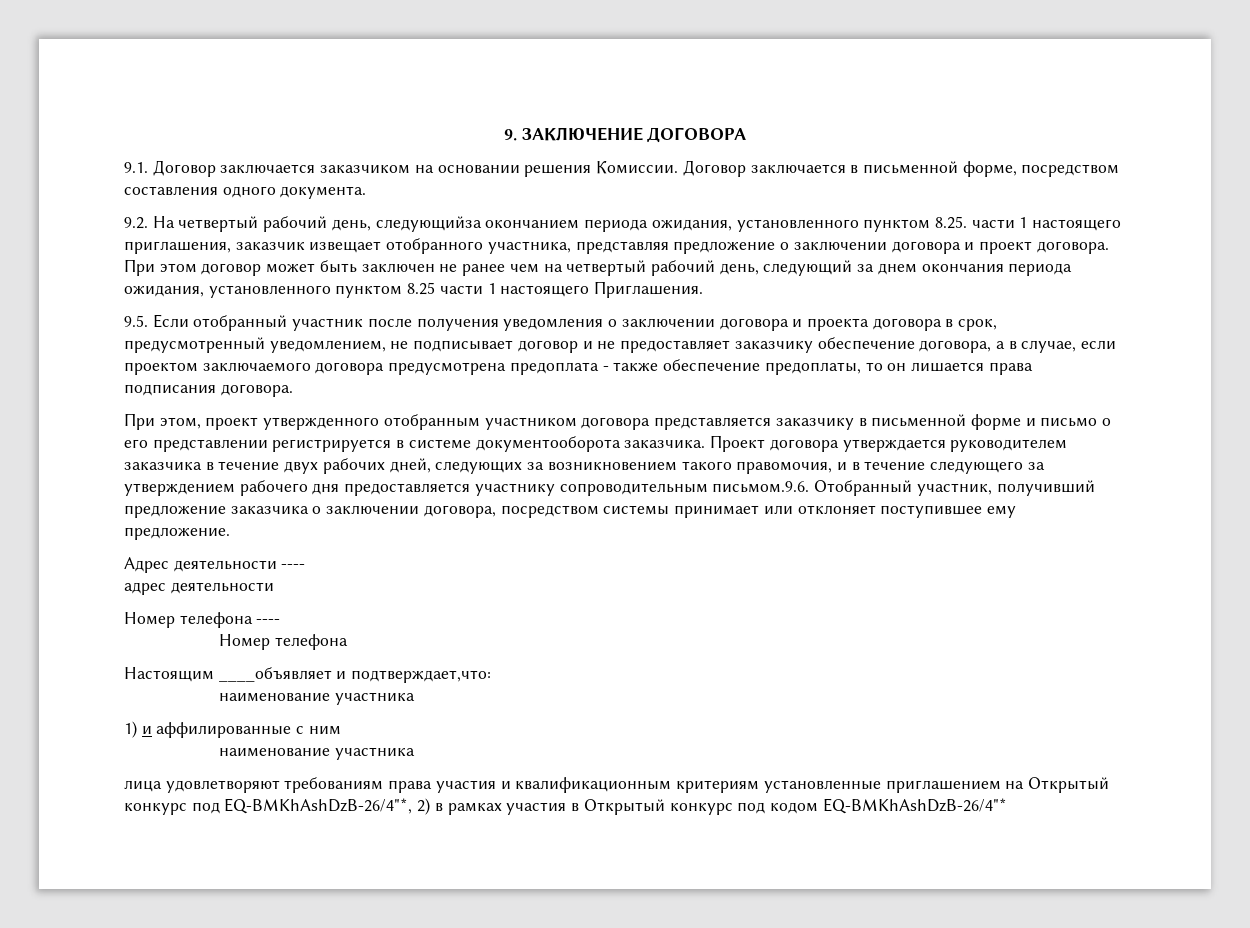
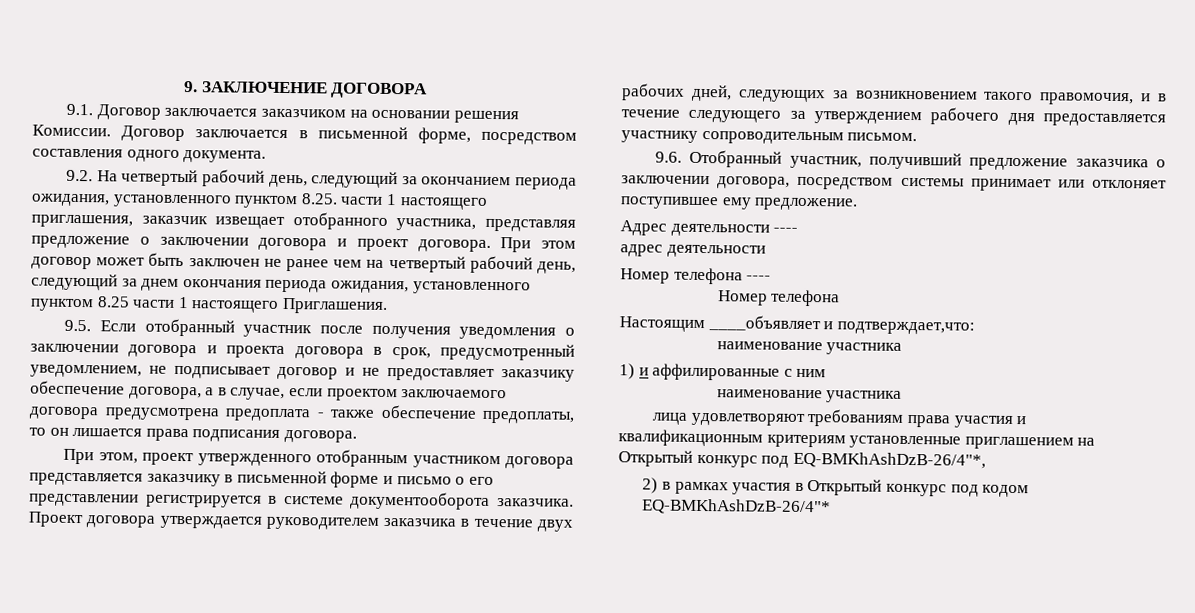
[375,216,482,232] следующийза -> [311,171,418,189] следующий за
[712,481,810,493] письмом.9.6. -> [847,132,918,142] [655,151,683,163] письмом. // 9.6.
(413, 806) none -> (986, 460) //

